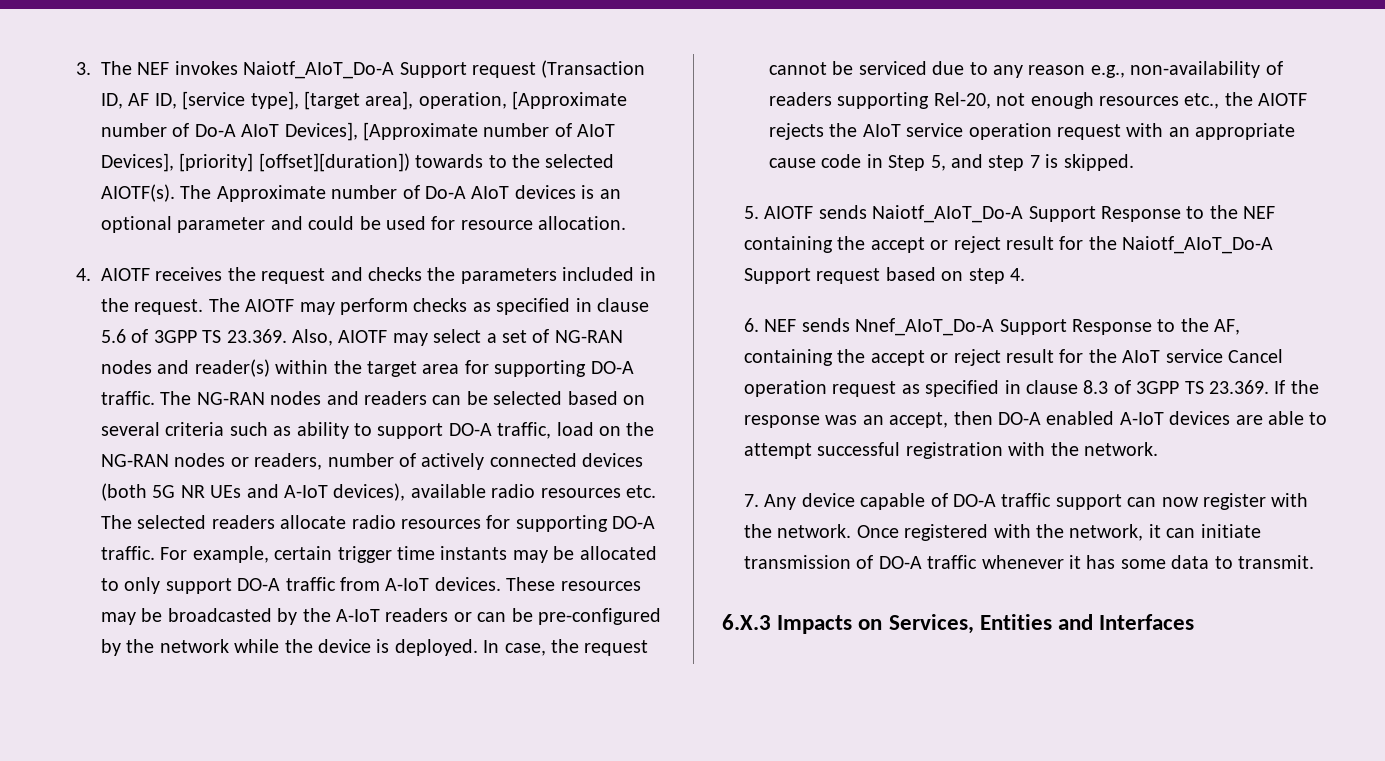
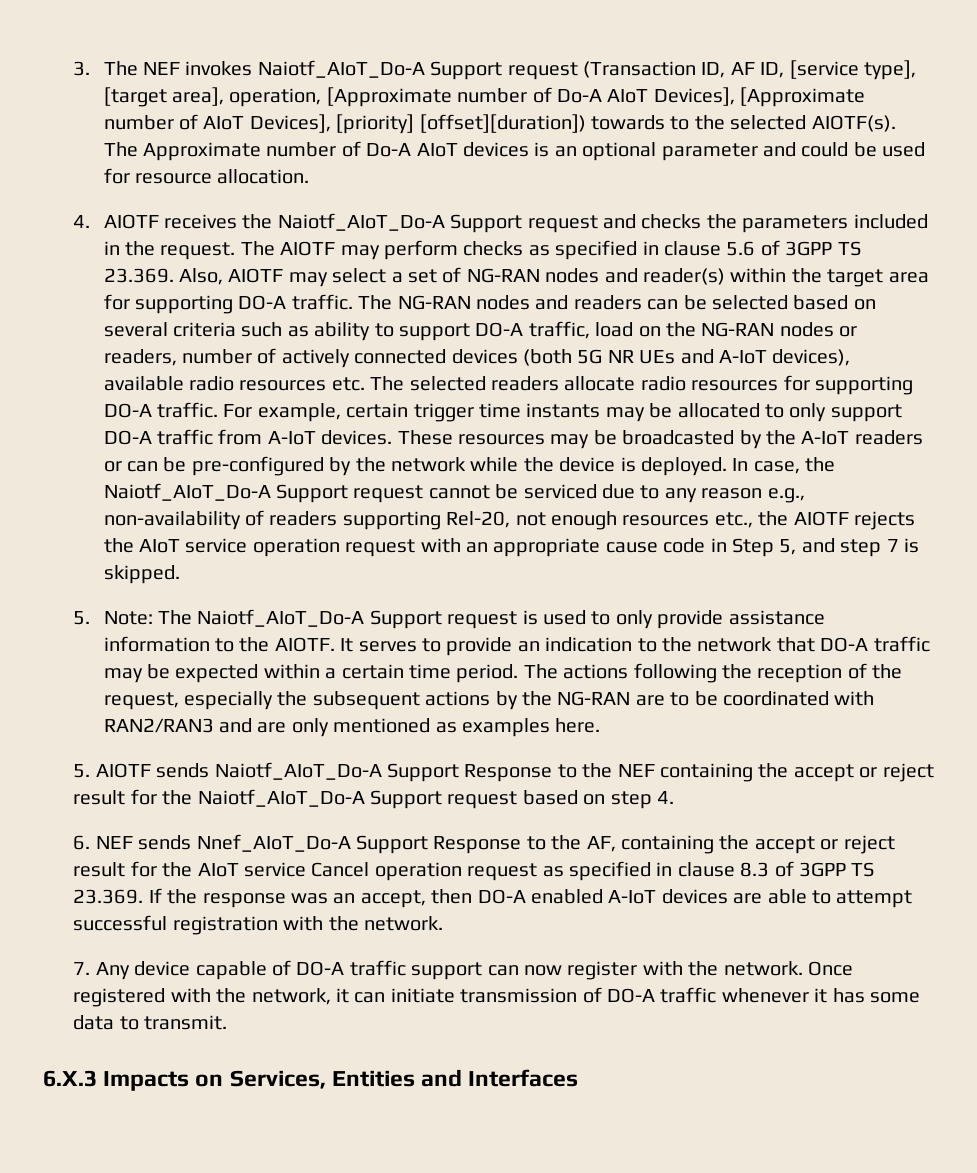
(256, 274) none -> [277,213,523,233] Naiotf_AIoT_Do-A Support
(580, 646) none -> [103,483,349,503] Naiotf_AIoT_Do-A Support
(1134, 162) none -> [73,609,825,629] [103,636,930,656] [103,663,903,683] [103,691,875,710] [103,718,601,737] // 5. Note: The Naiotf_AIoT_Do-A Support request is used to only provide assistance information to the AIOTF. It serves to provide an indication to the network that DO-A traffic may be expected within a certain time period. The actions following the reception of the request, especially the subsequent actions by the NG-RAN are to be coordinated with RAN2/RAN3 and are only mentioned as examples here.

